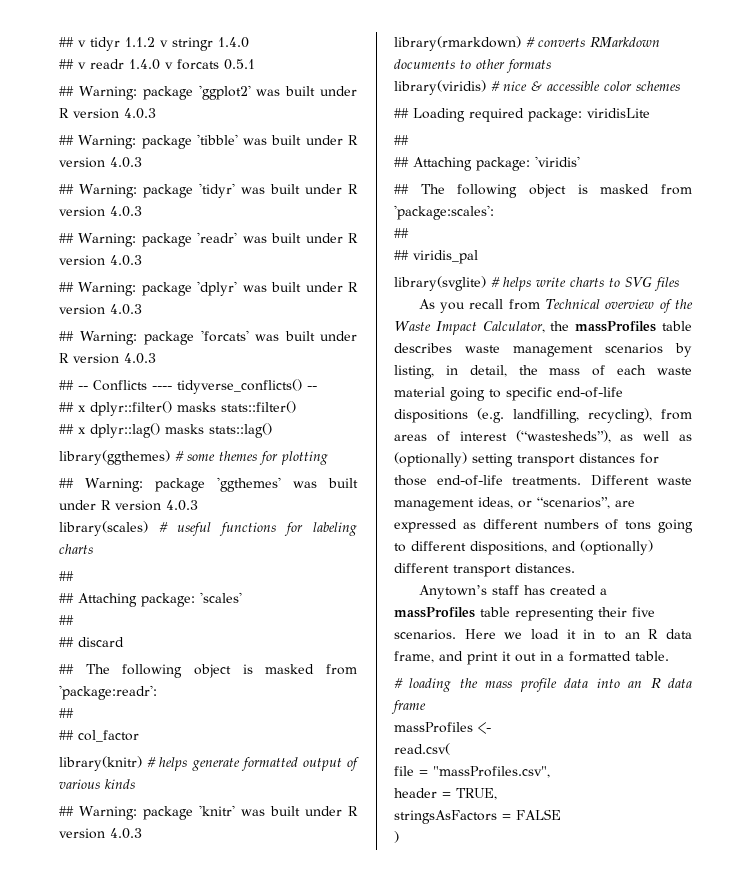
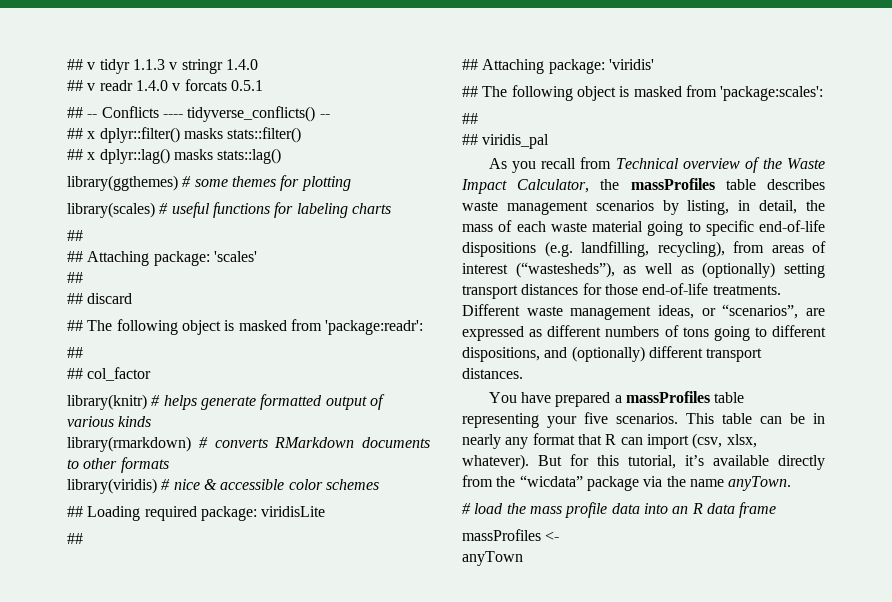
[125,37,155,47] 1.1.2 -> [132,59,165,70] 1.1.3
[59,85,357,100] [59,108,156,119] [59,134,358,149] [59,157,142,168] [59,183,358,198] [59,206,142,217] [59,232,358,247] [59,255,142,266] [59,281,358,296] [59,304,142,315] [59,330,357,345] [59,353,156,364] // ## Warning: package 'ggplot2' was built under R version 4.0.3 // ## Warning: package 'tibble' was built under R version 4.0.3 // ## Warning: package 'tidyr' was built under R version 4.0.3 // ## Warning: package 'readr' was built under R version 4.0.3 // ## Warning: package 'dplyr' was built under R version 4.0.3 // ## Warning: package 'forcats' was built under R version 4.0.3 -> (263, 85) none
[59,477,359,492] [59,500,198,511] // ## Warning: package 'ggthemes' was built under R version 4.0.3 -> (351, 183) none
[59,805,358,820] [59,828,142,839] // ## Warning: package 'knitr' was built under R version 4.0.3 -> (152, 421) none
[394,276,679,291] // library(svglite) # helps write charts to SVG files -> (550, 141) none
[418,585,596,599] Anytown’s staff has created -> [488,392,611,407] You have prepared
[598,607,627,617] their -> [547,416,577,428] your
[464,629,692,640] [394,651,669,665] [394,678,452,692] Here we load it in to an R data frame, and print it out in a formatted table. // # loading -> [686,413,825,424] [462,433,757,449] [462,454,825,470] [462,475,792,491] [462,503,504,514] This table can be in nearly any format that R can import (csv, xlsx, whatever). But for this tutorial, it’s available directly from the “wicdata” package via the name anyTown. // # load
[394,743,450,755] [394,766,550,778] [394,788,497,800] [394,809,561,824] [394,831,399,843] read.csv( // file = "massProfiles.csv", // header = TRUE, // stringsAsFactors = FALSE // ) -> [462,551,523,566] anyTown

